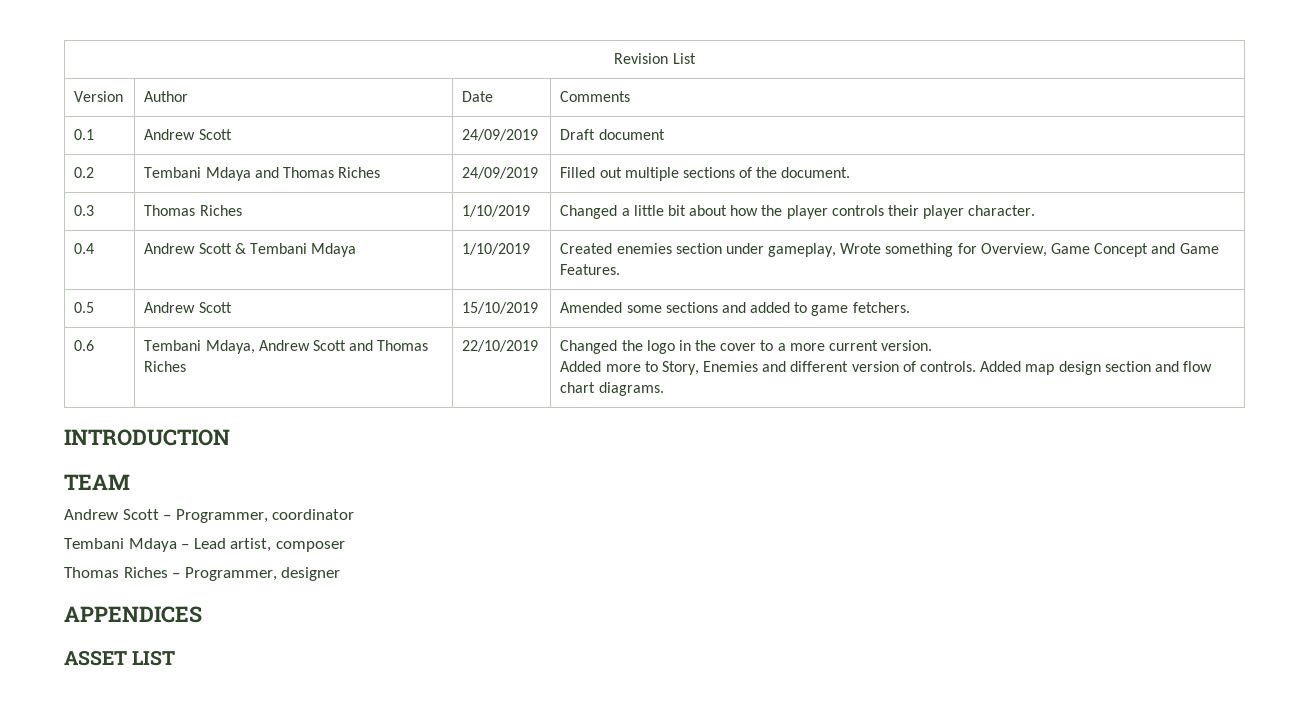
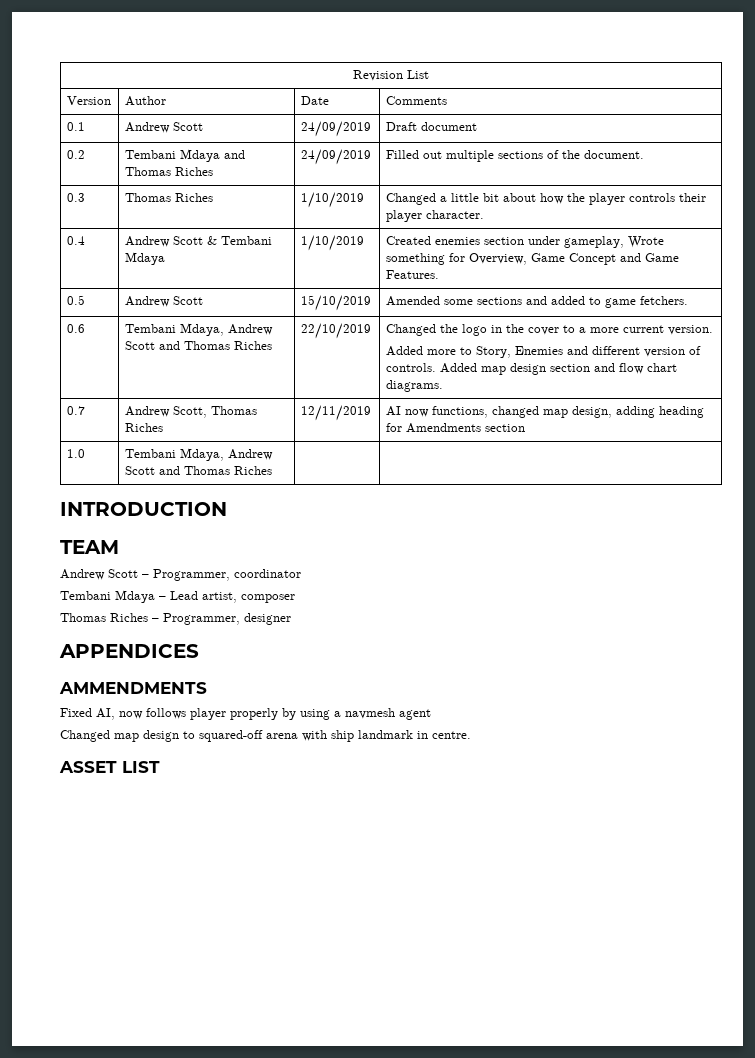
(664, 389) none -> [66,406,85,415] [124,406,257,418] [124,423,163,432] [300,405,371,421] [385,406,704,418] [385,423,525,433] [66,449,85,458] [124,448,273,461] [124,466,272,475] // 0.7 | Andrew Scott, Thomas Riches | 12/11/2019 | AI now functions, changed map design, adding heading for Amendments section // 1.0 | Tembani Mdaya, Andrew Scott and Thomas Riches | |
(202, 614) none -> [59,682,207,694] [60,708,431,720] [60,730,471,742] // AMMENDMENTS // Fixed AI, now follows player properly by using a navmesh agent // Changed map design to squared-off arena with ship landmark in centre.

